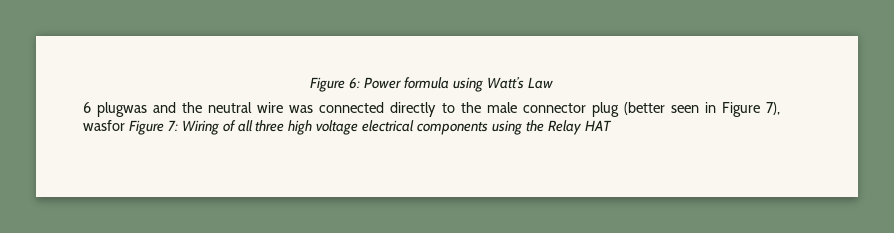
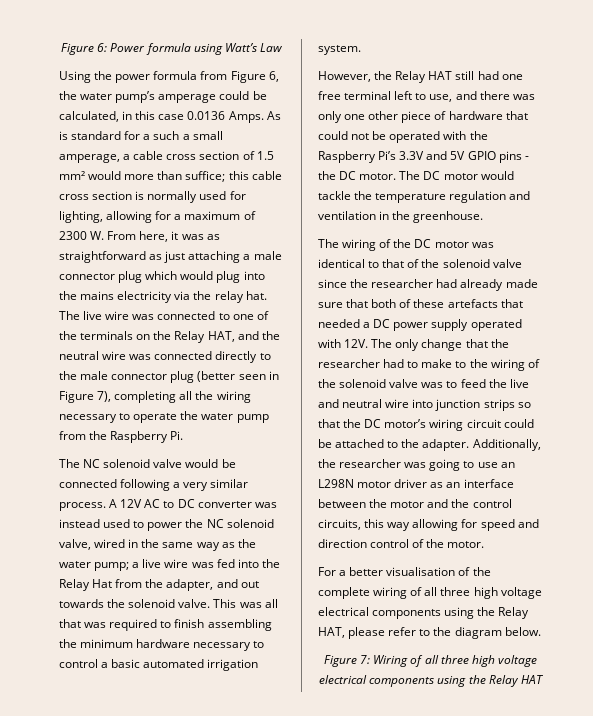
[83,102,148,117] 6 plugwas -> [59,71,279,83] [59,91,267,103] [59,111,281,123] [59,131,223,140] [59,151,274,163] [59,171,282,182] [59,191,246,203] [59,211,256,223] [59,231,220,242] [59,251,282,263] [59,271,265,283] [59,291,267,303] [59,311,269,320] [59,331,235,343] Using the power formula from Figure 6, the water pump’s amperage could be calculated, in this case 0.0136 Amps. As is standard for a such a small amperage, a cable cross section of 1.5 mm² would more than suffice; this cable cross section is normally used for lighting, allowing for a maximum of 2300 W. From here, it was as straightforward as just attaching a male connector plug which would plug into the mains electricity via the relay hat. The live wire was connected to one of the terminals on the Relay HAT,
[83,120,125,131] wasfor -> [114,391,251,403] [59,411,269,423] [59,431,184,443] [59,459,236,468] [59,479,249,491] [59,499,277,511] [59,519,274,531] [59,539,256,551] [59,559,280,571] [59,579,259,591] [59,599,278,608] [59,619,272,631] [59,639,265,651] [59,659,259,671] [318,45,361,55] [318,71,523,83] [318,91,535,102] [318,111,528,123] [318,131,488,143] [318,151,529,163] [318,171,514,180] [318,191,531,203] [318,211,484,223] [318,239,494,251] [318,259,522,268] [318,279,538,291] [318,299,523,308] [318,319,522,331] [318,339,509,351] [318,359,540,371] [318,379,529,388] [318,399,531,411] [318,419,534,431] [318,439,541,451] [318,459,515,471] [318,479,514,488] [318,499,512,508] [318,519,539,531] [318,539,485,548] [318,567,491,576] [318,587,542,599] [318,607,530,619] [318,627,541,639] completing all the wiring necessary to operate the water pump from the Raspberry Pi. // The NC solenoid valve would be connected following a very similar process. A 12V AC to DC converter was instead used to power the NC solenoid valve, wired in the same way as the water pump; a live wire was fed into the Relay Hat from the adapter, and out towards the solenoid valve. This was all that was required to finish assembling the minimum hardware necessary to control a basic automated irrigation system. // However, the Relay HAT still had one free terminal left to use, and there was only one other piece of hardware that could not be operated with the Raspberry Pi’s 3.3V and 5V GPIO pins - the DC motor. The DC motor would tackle the temperature regulation and ventilation in the greenhouse. // The wiring of the DC motor was identical to that of the solenoid valve since the researcher had already made sure that both of these artefacts that needed a DC power supply operated with 12V. The only change that the researcher had to make to the wiring of the solenoid valve was to feed the live and neutral wire into junction strips so that the DC motor’s wiring circuit could be attached to the adapter. Additionally, the researcher was going to use an L298N motor driver as an interface between the motor and the control circuits, this way allowing for speed and direction control of the motor. // For a better visualisation of the complete wiring of all three high voltage electrical components using the Relay HAT, please refer to the diagram below. //

